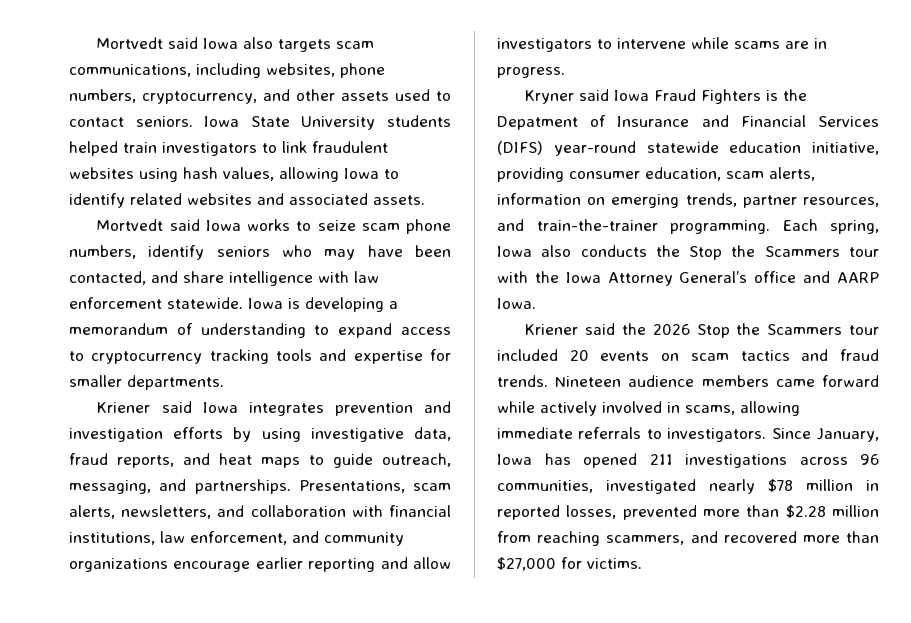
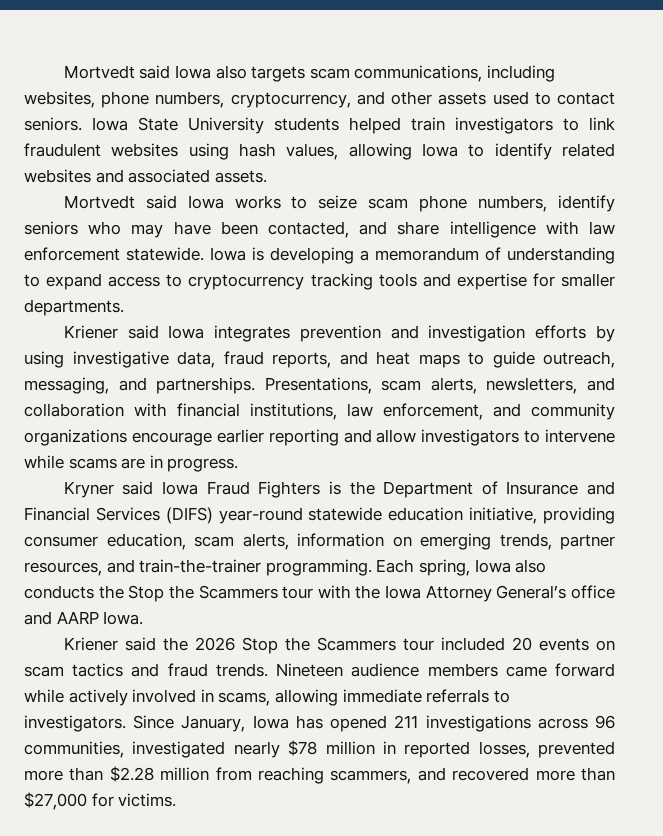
[497,116,578,130] Depatment -> [383,481,474,498] Department

